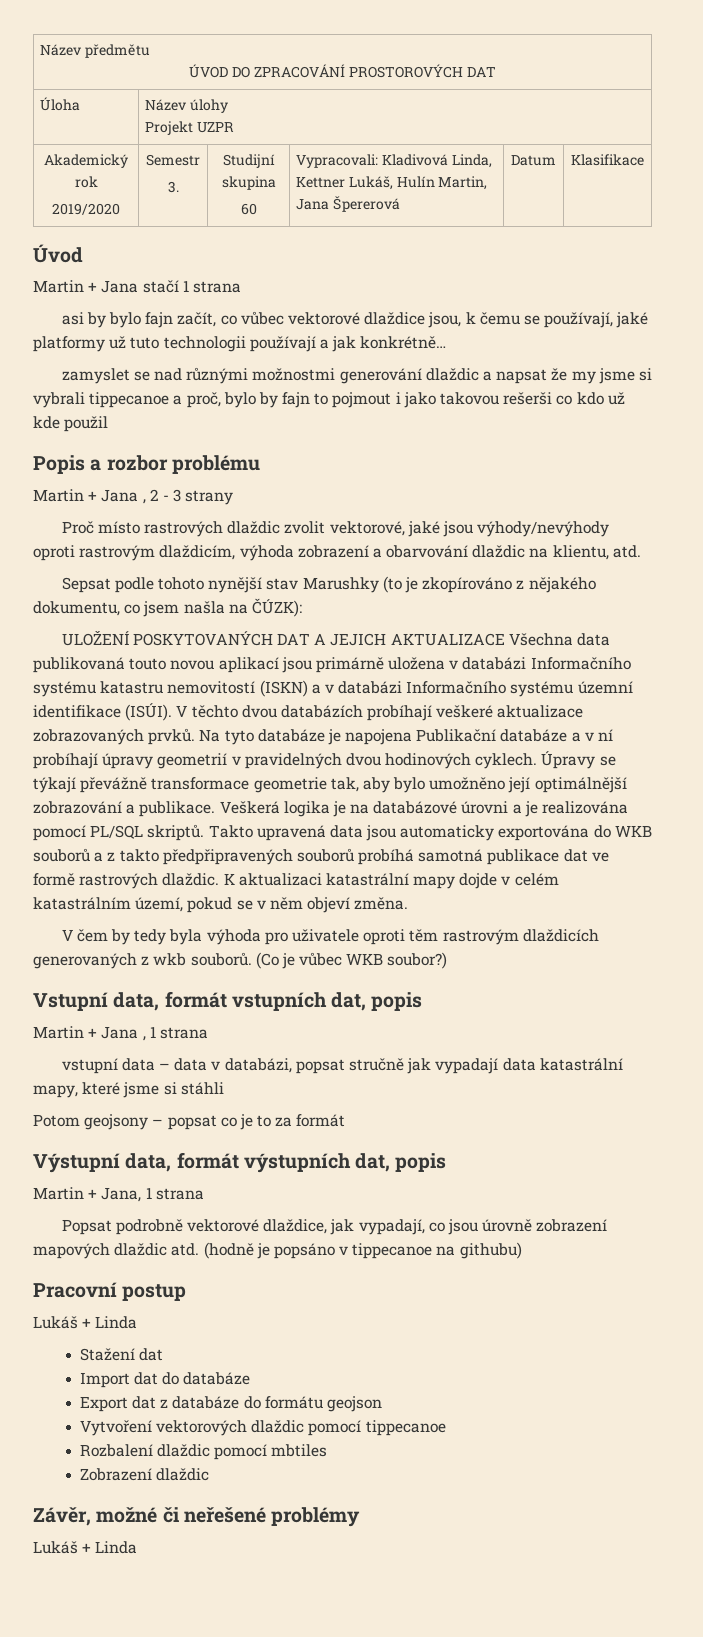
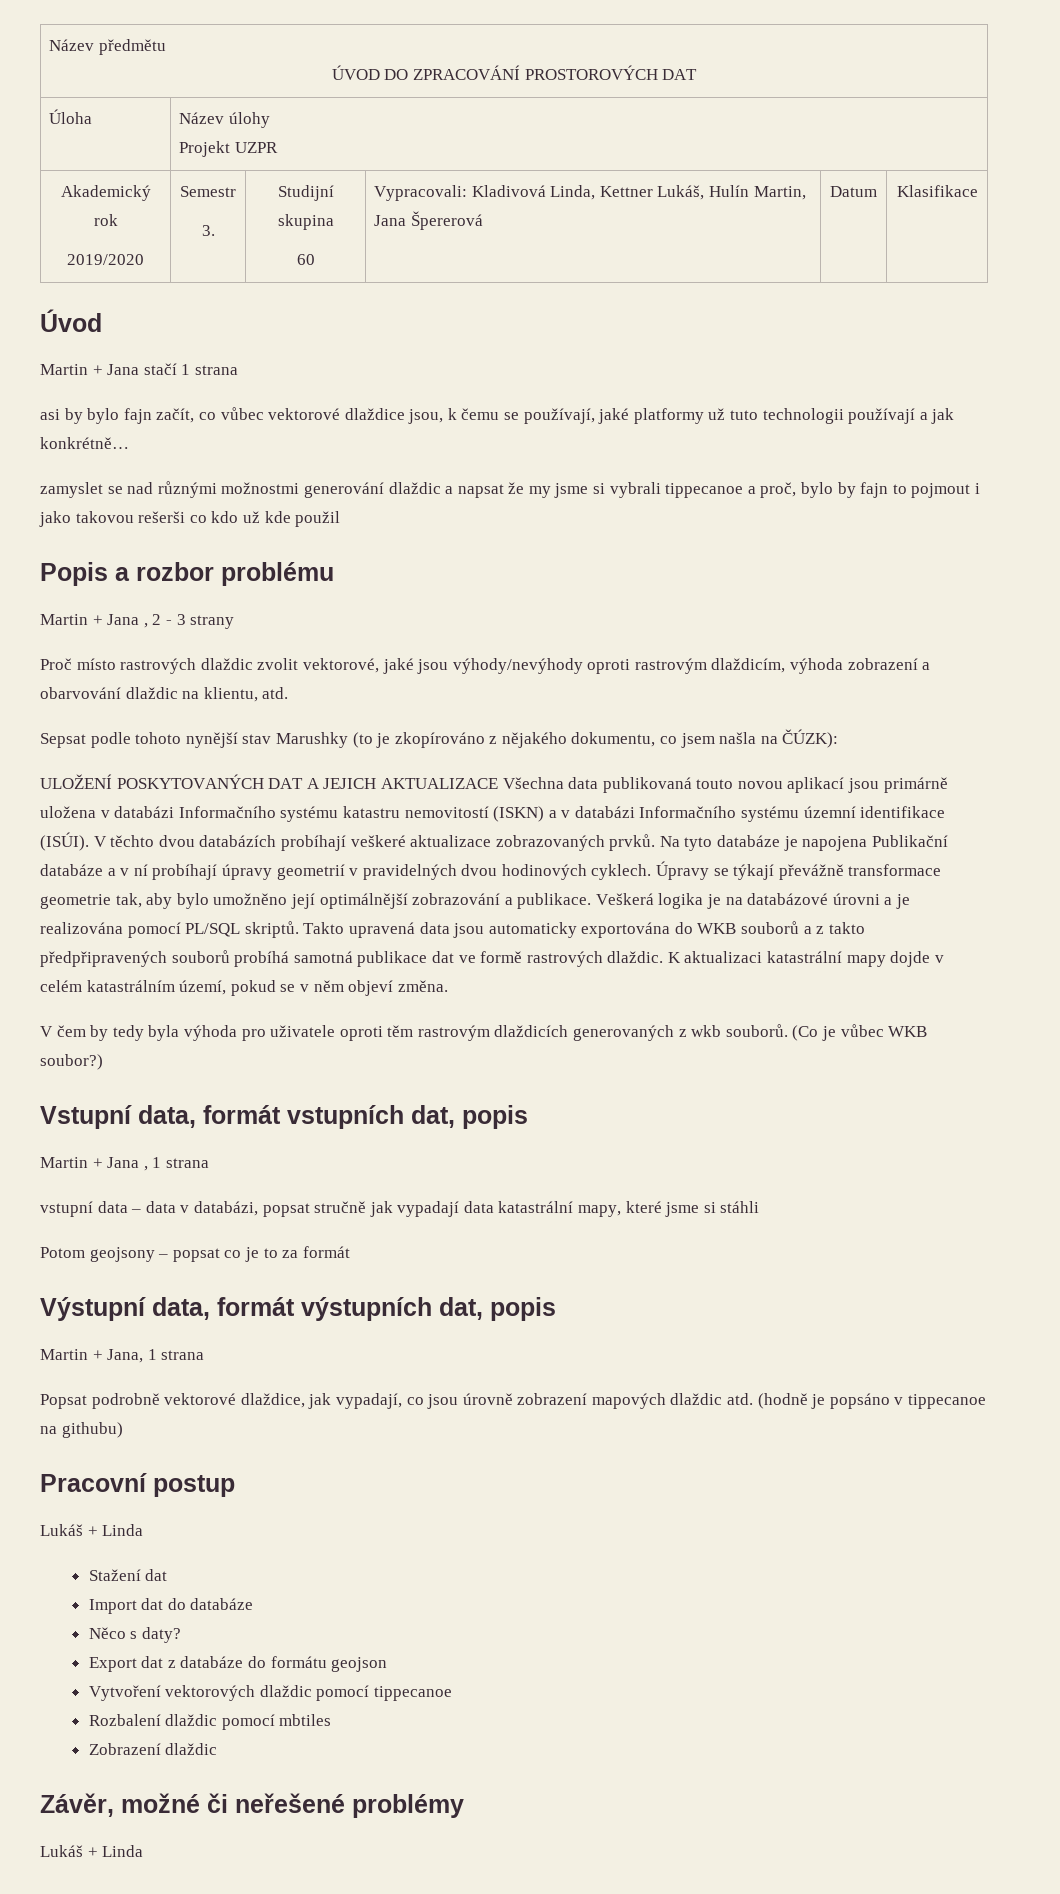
(251, 1378) none -> [88,1627,181,1643] // Něco s daty?

